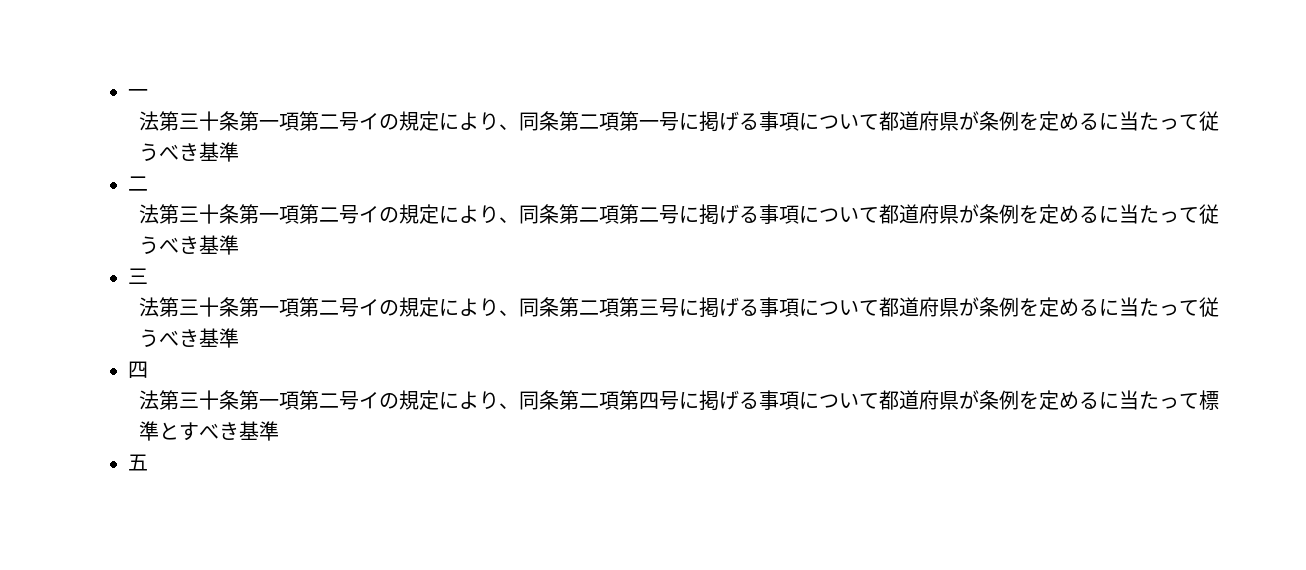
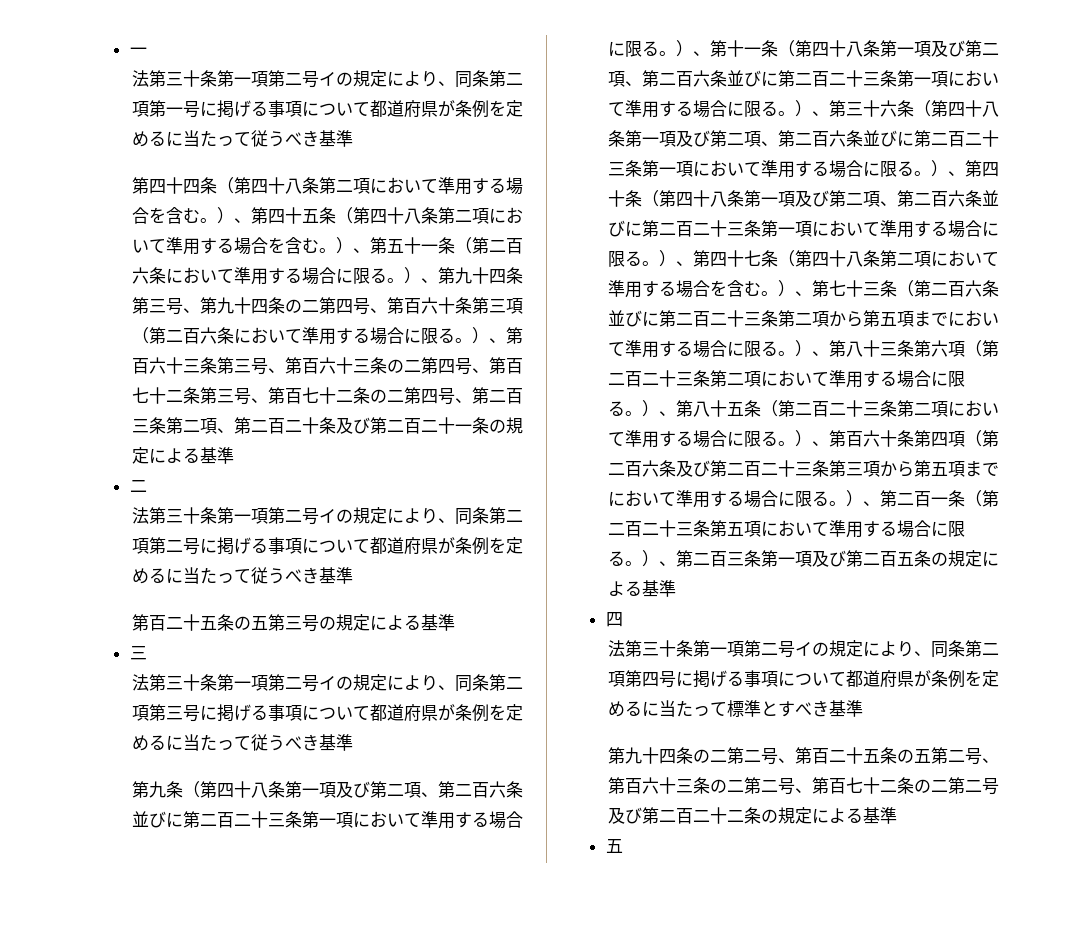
(239, 152) none -> [131,177,523,195] [131,207,523,224] [131,237,523,255] [131,267,523,285] [131,297,523,315] [131,327,523,345] [131,357,523,375] [131,387,523,405] [131,417,523,434] [131,447,234,464] // 第四十四条（第四十八条第二項において準用する場合を含む。）、第四十五条（第四十八条第二項において準用する場合を含む。）、第五十一条（第二百六条において準用する場合に限る。）、第九十四条第三号、第九十四条の二第四号、第百六十条第三項（第二百六条において準用する場合に限る。）、第百六十三条第三号、第百六十三条の二第四号、第百七十二条第三号、第百七十二条の二第四号、第二百三条第二項、第二百二十条及び第二百二十一条の規定による基準
(239, 245) none -> [131,614,455,632] // 第百二十五条の五第三号の規定による基準
(239, 338) none -> [131,781,523,798] [131,811,523,829] [607,40,999,57] [607,70,999,87] [607,100,999,118] [607,130,999,147] [607,160,999,178] [607,190,999,207] [607,220,999,238] [607,250,999,267] [607,280,999,298] [607,310,999,327] [607,340,999,358] [607,370,965,388] [607,400,999,417] [607,430,999,448] [607,460,999,477] [607,490,999,508] [607,520,965,538] [607,550,999,567] [607,580,676,597] // 第九条（第四十八条第一項及び第二項、第二百六条並びに第二百二十三条第一項において準用する場合に限る。）、第十一条（第四十八条第一項及び第二項、第二百六条並びに第二百二十三条第一項において準用する場合に限る。）、第三十六条（第四十八条第一項及び第二項、第二百六条並びに第二百二十三条第一項において準用する場合に限る。）、第四十条（第四十八条第一項及び第二項、第二百六条並びに第二百二十三条第一項において準用する場合に限る。）、第四十七条（第四十八条第二項において準用する場合を含む。）、第七十三条（第二百六条並びに第二百二十三条第二項から第五項までにおいて準用する場合に限る。）、第八十三条第六項（第二百二十三条第二項において準用する場合に限る。）、第八十五条（第二百二十三条第二項において準用する場合に限る。）、第百六十条第四項（第二百六条及び第二百二十三条第三項から第五項までにおいて準用する場合に限る。）、第二百一条（第二百二十三条第五項において準用する場合に限る。）、第二百三条第一項及び第二百五条の規定による基準
(279, 431) none -> [607,747,999,765] [607,777,999,795] [607,807,897,824] // 第九十四条の二第二号、第百二十五条の五第二号、第百六十三条の二第二号、第百七十二条の二第二号及び第二百二十二条の規定による基準

